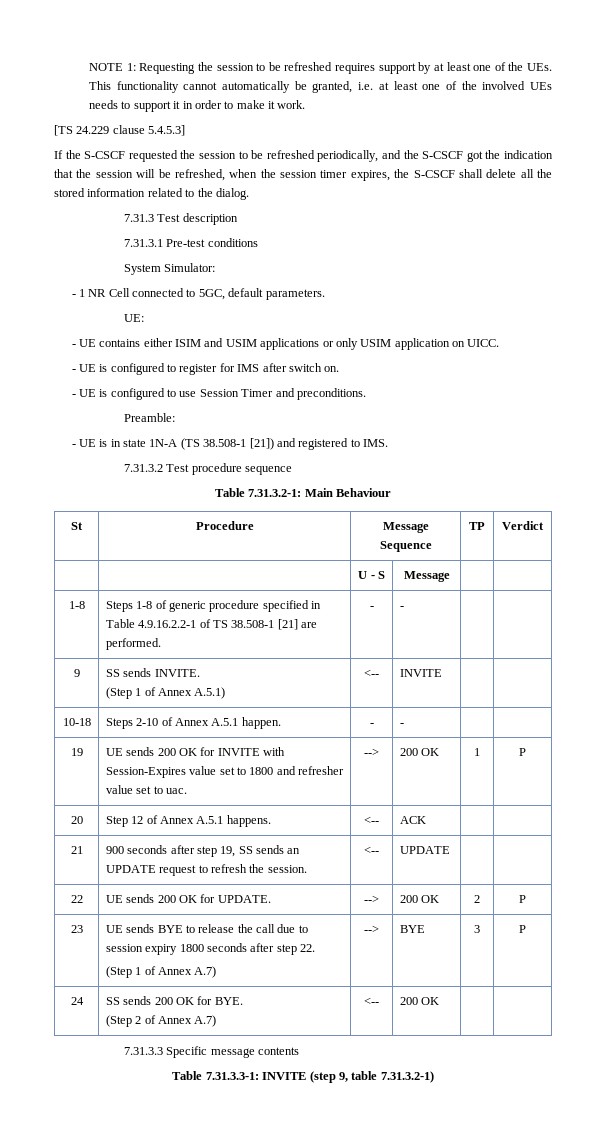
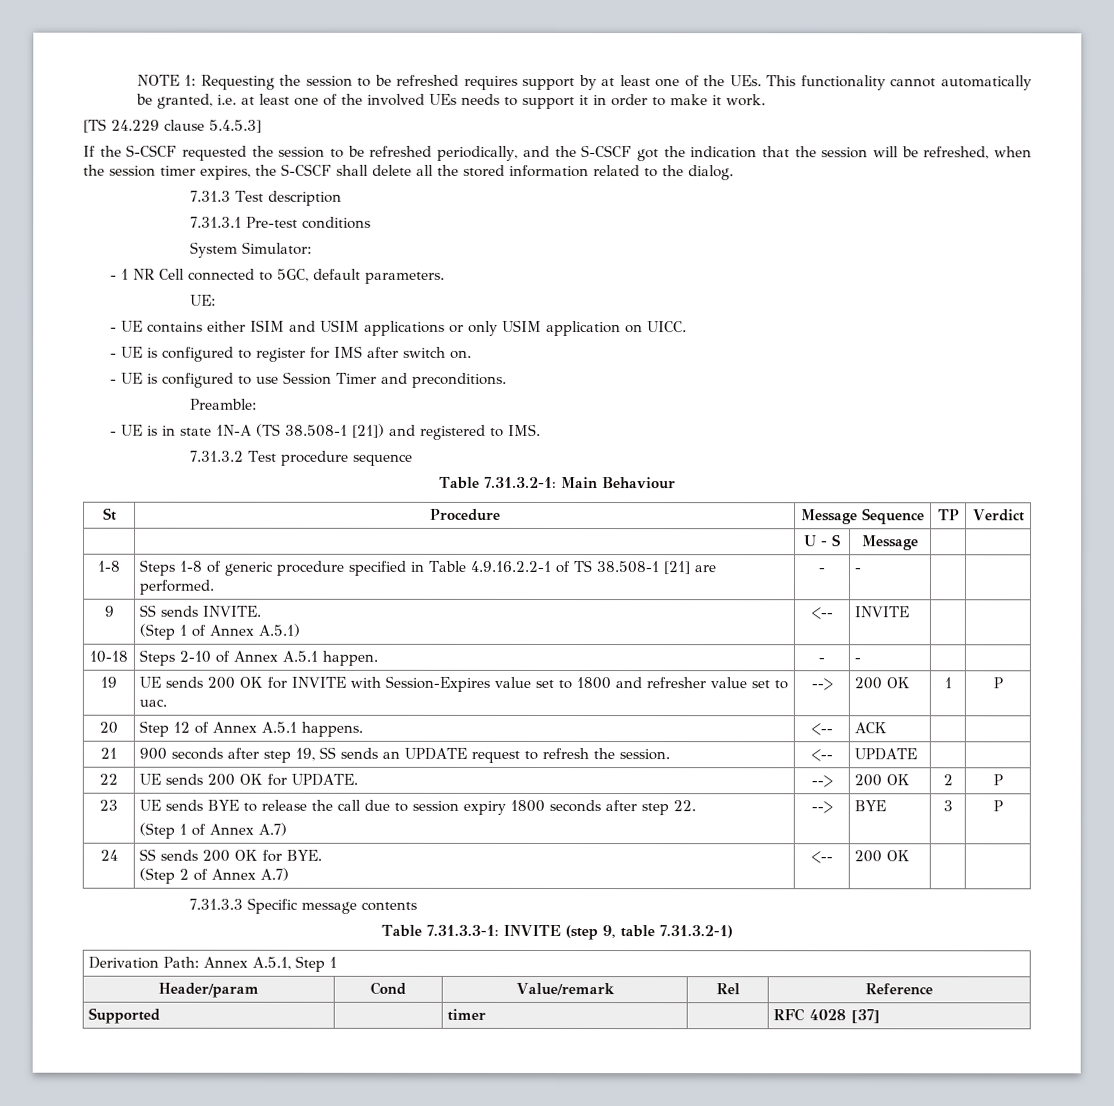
(434, 1077) none -> [88,955,338,972] [158,982,259,998] [370,981,406,995] [515,982,615,996] [715,983,740,995] [865,983,933,995] [88,1007,161,1024] [447,1008,487,1021] [773,1008,881,1024] // Derivation Path: Annex A.5.1, Step 1 // Header/param | Cond | Value/remark | Rel | Reference // Supported | | timer | | RFC 4028 [37]

